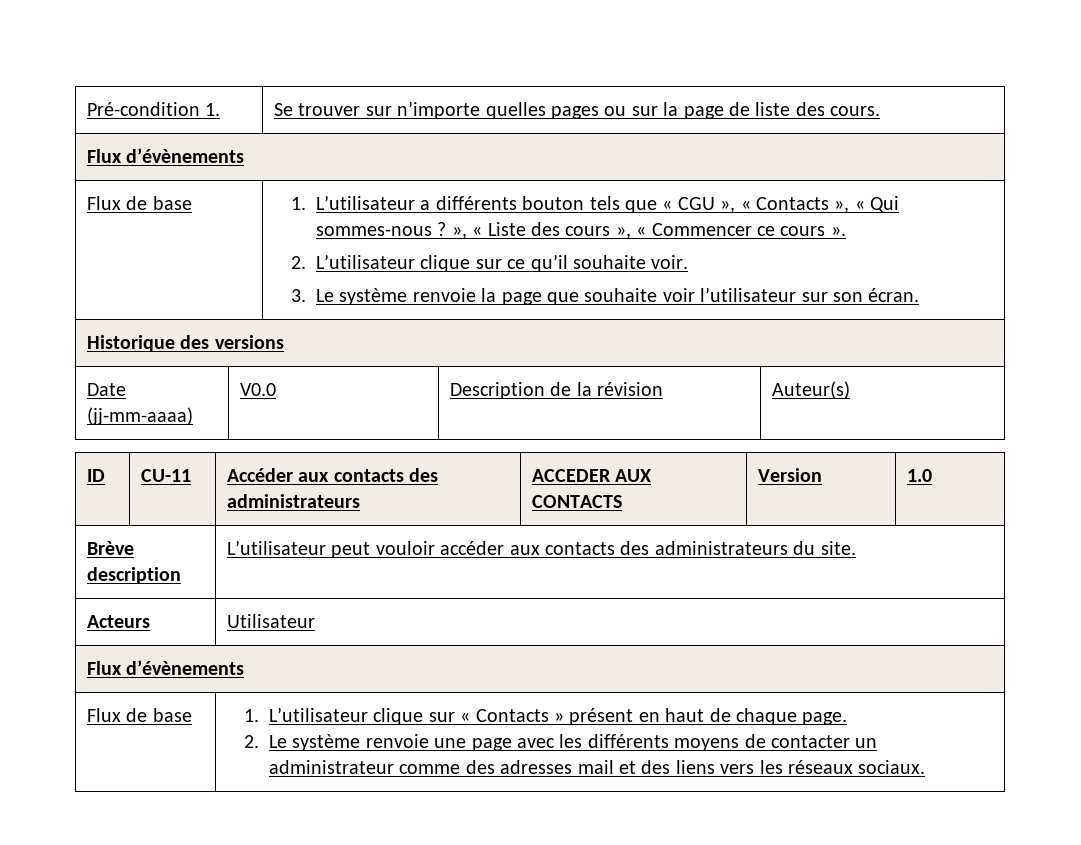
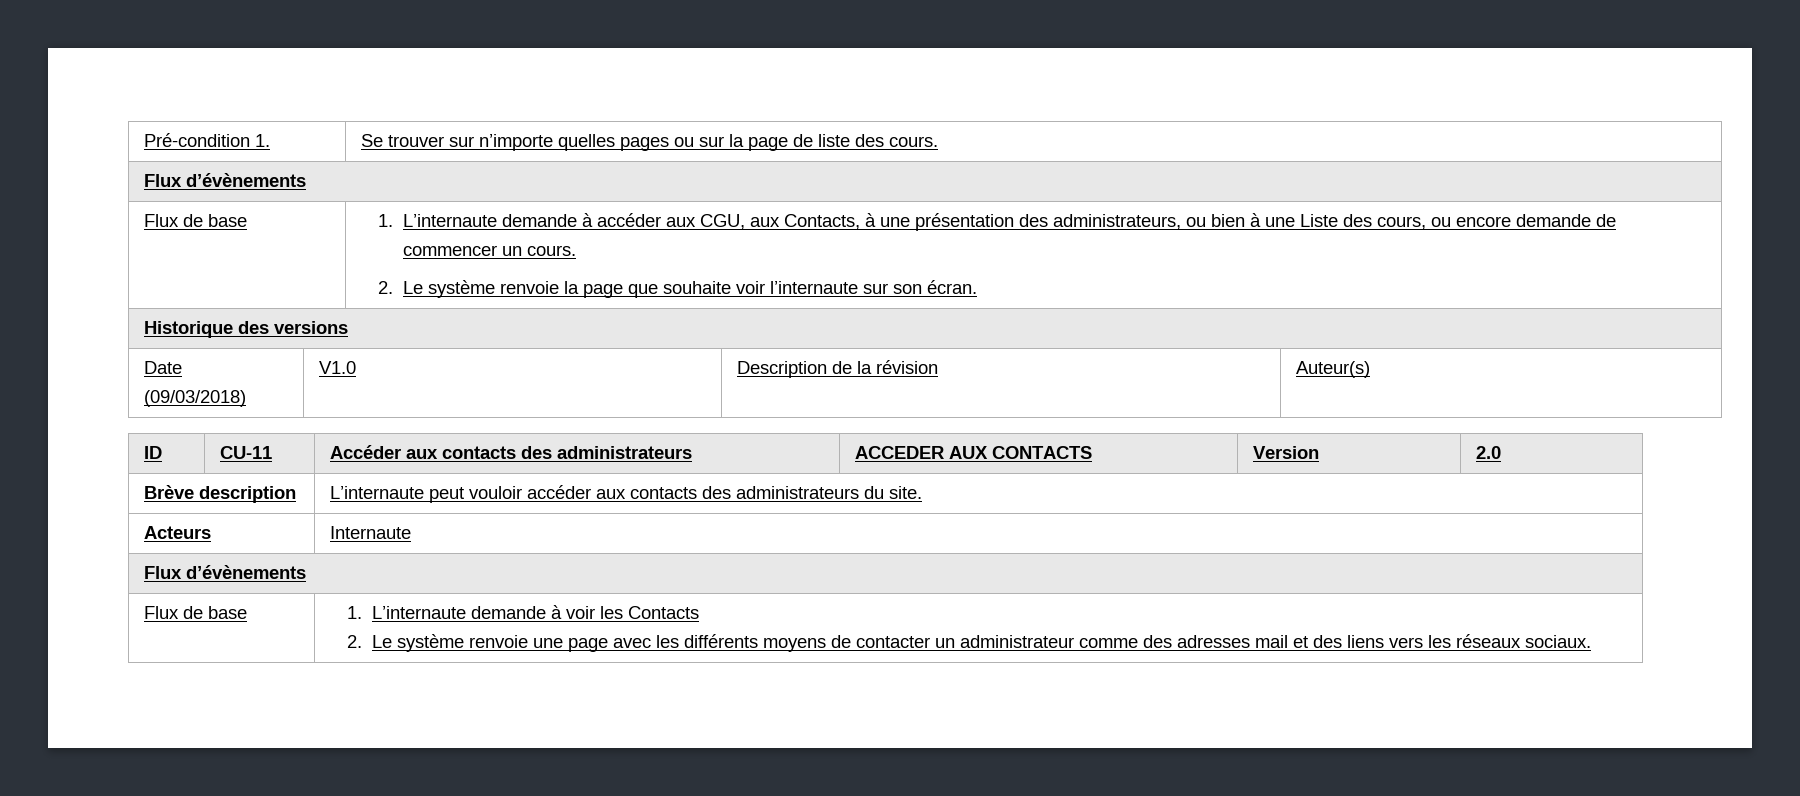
[315,195,900,213] [315,222,846,239] [290,254,689,272] [290,289,306,302] L’utilisateur a différents bouton tels que « CGU », « Contacts », « Qui sommes-nous ? », « Liste des cours », « Commencer ce cours ». // 2. L’utilisateur clique sur ce qu’il souhaite voir. // 3. -> [402,213,1616,231] [402,245,576,256] [378,281,394,294] L’internaute demande à accéder aux CGU, aux Contacts, à une présentation des administrateurs, ou bien à une Liste des cours, ou encore demande de commencer un cours. // 2.
[700,287,797,302] l’utilisateur -> [769,281,858,294] l’internaute
[86,407,193,425] [239,383,276,396] (jj-mm-aaaa) | V0.0 -> [144,390,247,407] [319,361,357,374] (09/03/2018) | V1.0
[906,469,932,482] 1.0 -> [1476,446,1502,459] 2.0
[226,540,326,555] L’utilisateur -> [330,486,425,499] L’internaute
[226,614,315,628] [86,660,245,675] [86,708,192,722] [243,707,848,725] Utilisateur // Flux d’évènements // Flux de base | 1. L’utilisateur clique sur « Contacts » présent en haut de chaque page. -> [330,526,412,539] [144,565,307,579] [144,606,248,619] [347,605,699,619] Internaute // Flux d’évènements // Flux de base | 1. L’internaute demande à voir les Contacts

